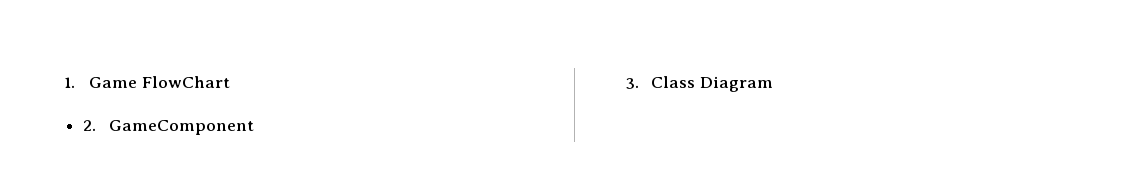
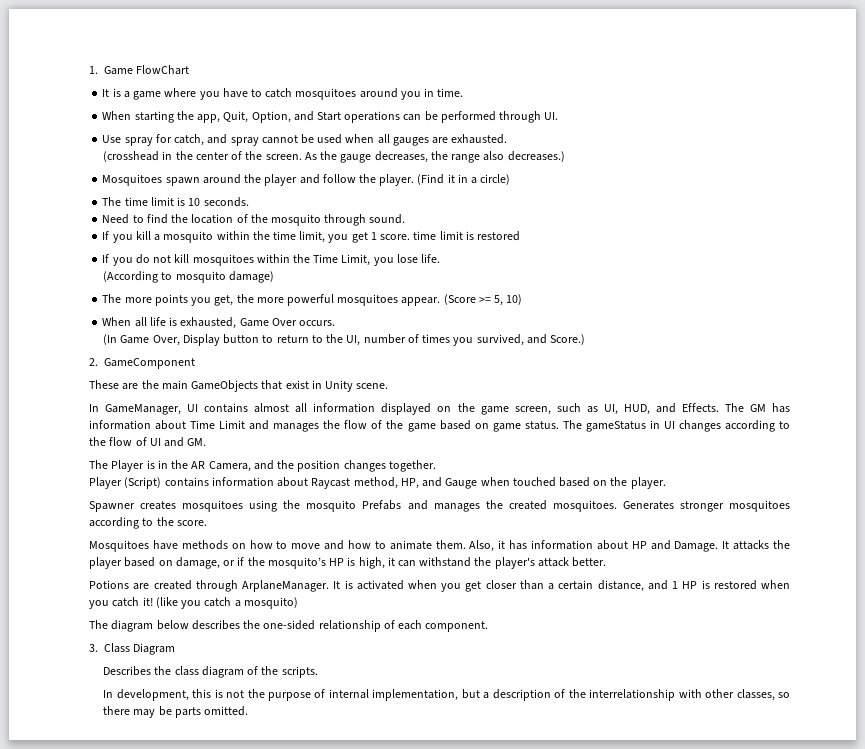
[82,120,254,135] [625,76,774,92] 2. GameComponent // 3. Class Diagram -> [102,88,464,100] [102,111,559,123] [102,134,508,146] [103,151,565,163] [102,174,511,186] [102,197,249,207] [102,214,406,226] [102,231,521,243] [102,254,441,266] [103,271,274,283] [102,294,523,306] [102,317,335,329] [103,334,586,346] [89,358,196,369] [89,380,389,392] [89,403,790,415] [89,420,790,432] [89,437,207,447] [89,460,436,472] [89,477,666,489] [89,500,791,512] [89,517,207,529] [89,540,791,552] [89,557,607,569] [89,580,790,592] [89,597,298,609] [89,620,489,632] [89,643,176,655] [103,666,318,678] [103,689,790,701] [103,706,249,718] It is a game where you have to catch mosquitoes around you in time. // When starting the app, Quit, Option, and Start operations can be performed through UI. // Use spray for catch, and spray cannot be used when all gauges are exhausted. // (crosshead in the center of the screen. As the gauge decreases, the range also decreases.) // Mosquitoes spawn around the player and follow the player. (Find it in a circle) // The time limit is 10 seconds. // Need to find the location of the mosquito through sound. // If you kill a mosquito within the time limit, you get 1 score. time limit is restored // If you do not kill mosquitoes within the Time Limit, you lose life. // (According to mosquito damage) // The more points you get, the more powerful mosquitoes appear. (Score >= 5, 10) // When all life is exhausted, Game Over occurs. // (In Game Over, Display button to return to the UI, number of times you survived, and Score.) // 2. GameComponent // These are the main GameObjects that exist in Unity scene. // In GameManager, UI contains almost all information displayed on the game screen, such as UI, HUD, and Effects. The GM has information about Time Limit and manages the flow of the game based on game status. The gameStatus in UI changes according to the flow of UI and GM. // The Player is in the AR Camera, and the position changes together. // Player (Script) contains information about Raycast method, HP, and Gauge when touched based on the player. // Spawner creates mosquitoes using the mosquito Prefabs and manages the created mosquitoes. Generates stronger mosquitoes according to the score. // Mosquitoes have methods on how to move and how to animate them. Also, it has information about HP and Damage. It attacks the player based on damage, or if the mosquito’s HP is high, it can withstand the player's attack better. // Potions are created through ArplaneManager. It is activated when you get closer than a certain distance, and 1 HP is restored when you catch it! (like you catch a mosquito) // The diagram below describes the one-sided relationship of each component. // 3. Class Diagram // Describes the class diagram of the scripts. // In development, this is not the purpose of internal implementation, but a description of the interrelationship with other classes, so there may be parts omitted.

